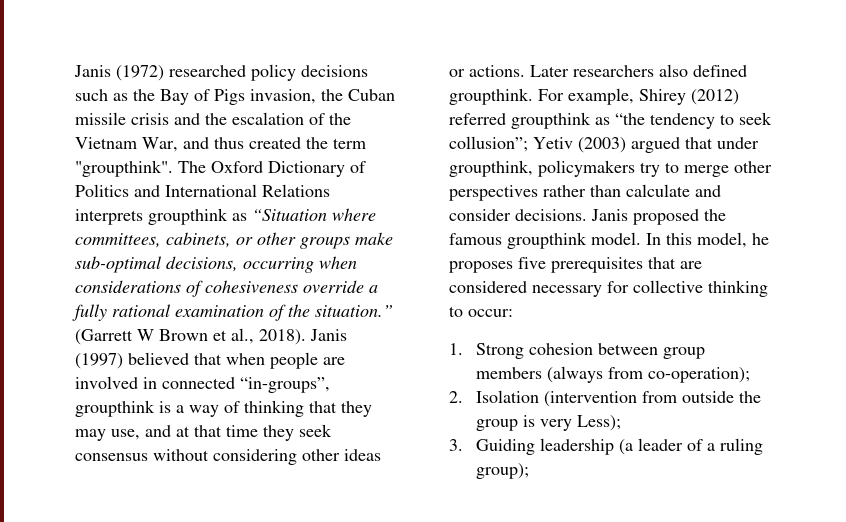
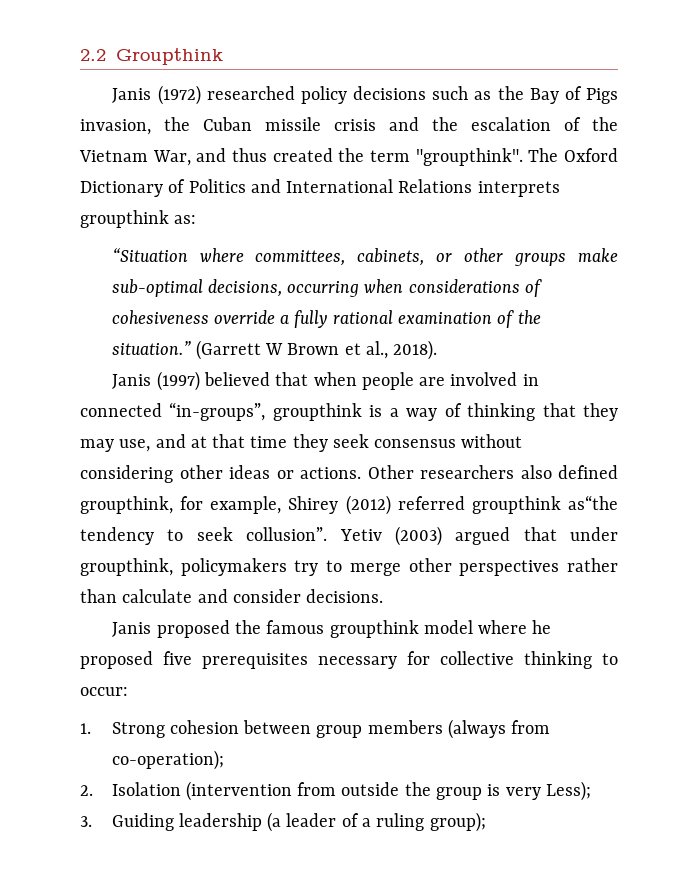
(74, 71) none -> [80,48,223,65] 2.2 Groupthink //
[232,213,247,221] as -> [174,215,197,224] as: //
(306, 337) none -> (438, 350) //
[530,65,569,77] Later -> [367,465,414,479] Other
[449,88,564,105] groupthink. For -> [80,496,204,514] groupthink, for
[595,113,645,125] as “the -> [568,495,619,510] as“the
[449,136,528,152] collusion”; -> [246,527,328,541] collusion”.
(587, 215) none -> (384, 596) //
[591,232,769,248] [449,257,702,273] [449,281,527,293] model. In this model, he proposes five prerequisites that are considered -> [423,620,552,634] [80,651,308,669] model where he proposed five prerequisites

